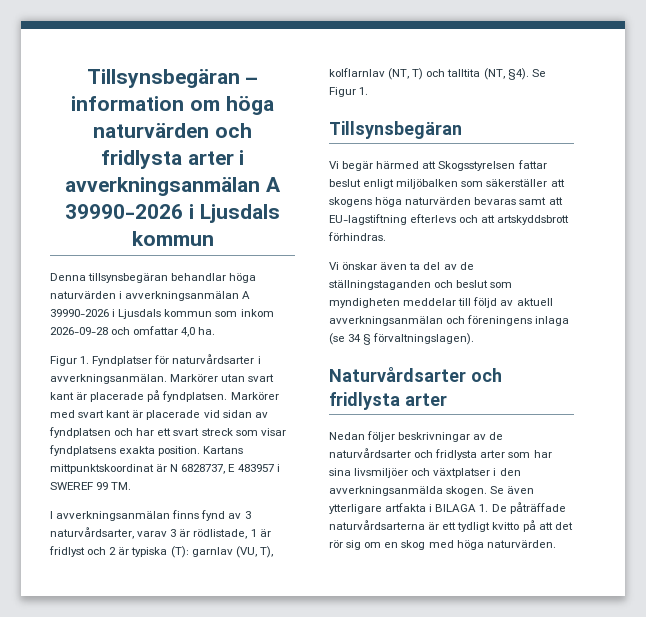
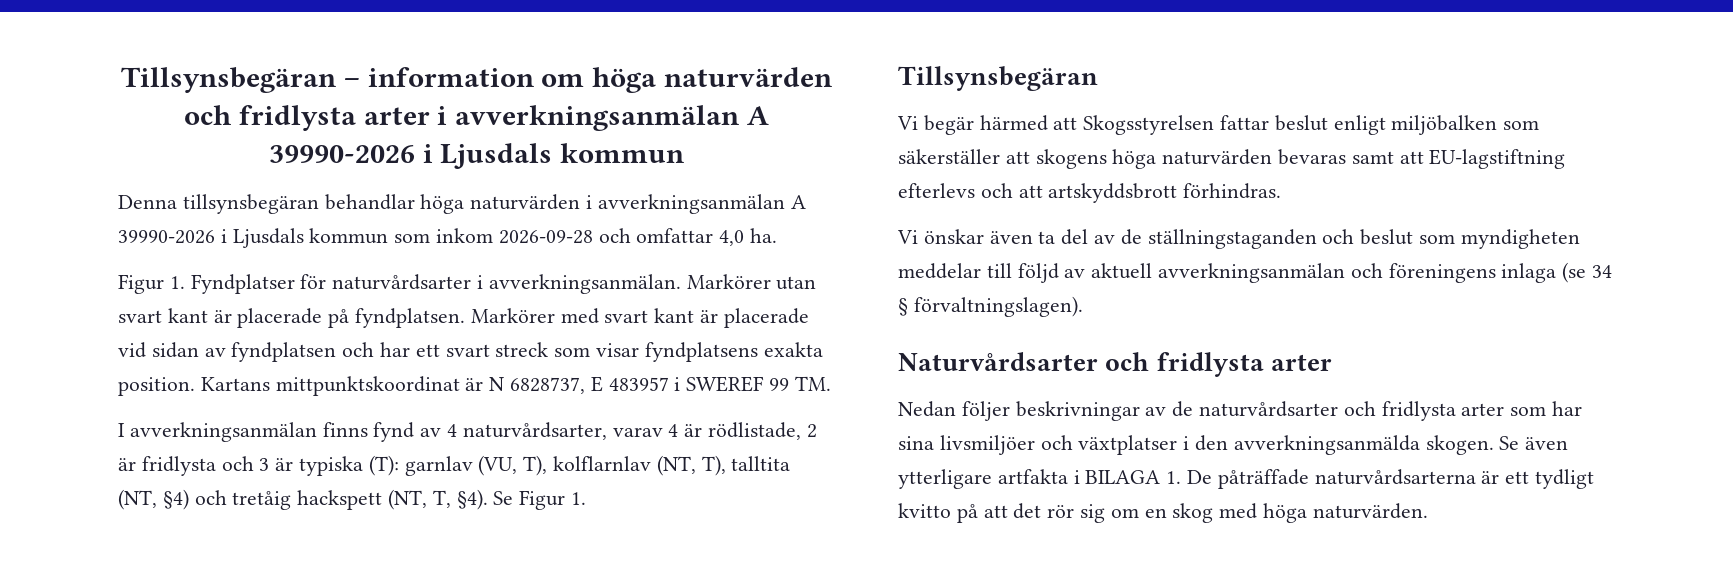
[244,511,251,519] 3 -> [447,424,458,437] 4
[170,529,177,537] 3 -> [668,424,679,437] 4
[250,529,271,537] [49,546,117,557] 1 är fridlyst och 2 -> [806,424,817,438] [118,456,270,476] 2 är fridlysta och 3
[412,68,505,80] T) och talltita (NT, -> [701,455,791,476] [118,489,451,510] T), talltita (NT, §4) och tretåig hackspett (NT, T,

